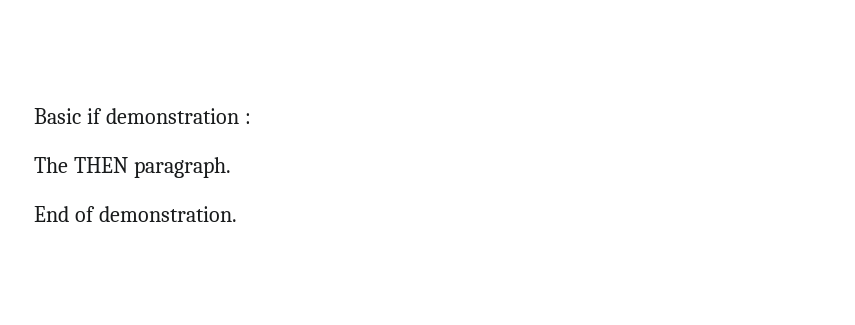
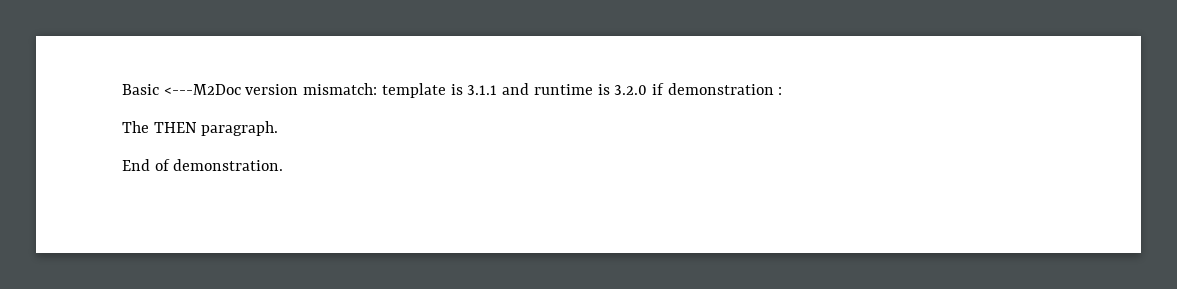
(81, 116) none -> [163,83,648,98] <---M2Doc version mismatch: template is 3.1.1 and runtime is 3.2.0

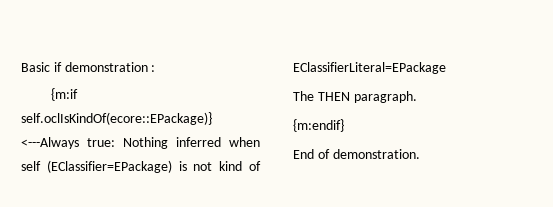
[163,83,783,98] <---M2Doc version mismatch: template is 3.1.1 and runtime is 3.2.0 if demonstration : -> [53,62,156,72] [51,88,79,101] [21,112,212,125] [21,137,260,149] [21,160,262,173] [293,62,446,74] if demonstration : // {m:if self.oclIsKindOf(ecore::EPackage)} <---Always true: Nothing inferred when self (EClassifier=EPackage) is not kind of EClassifierLiteral=EPackage
(279, 128) none -> [293,119,344,132] // {m:endif}

